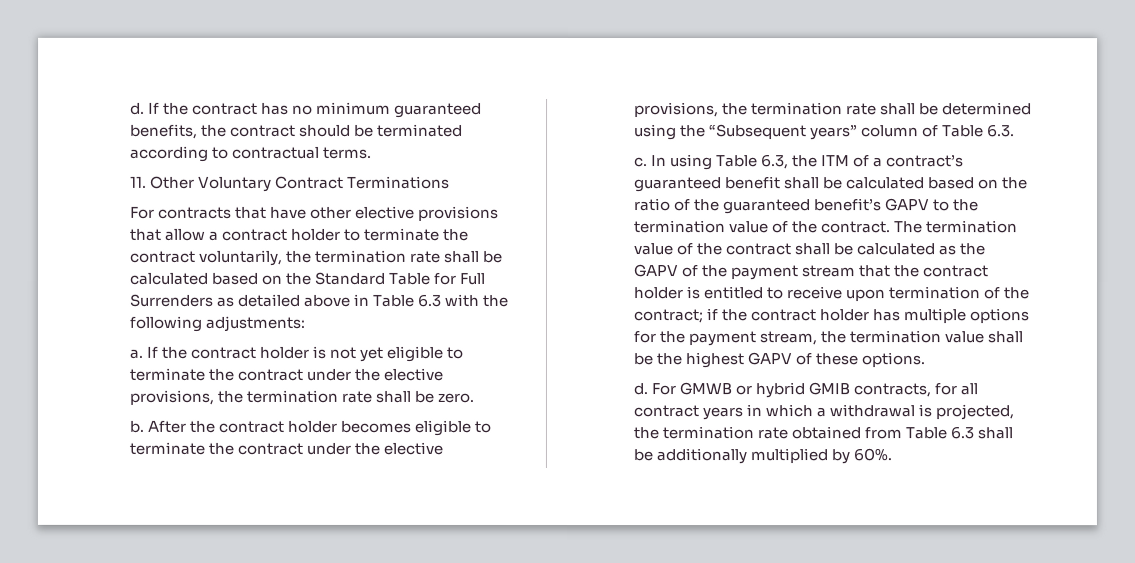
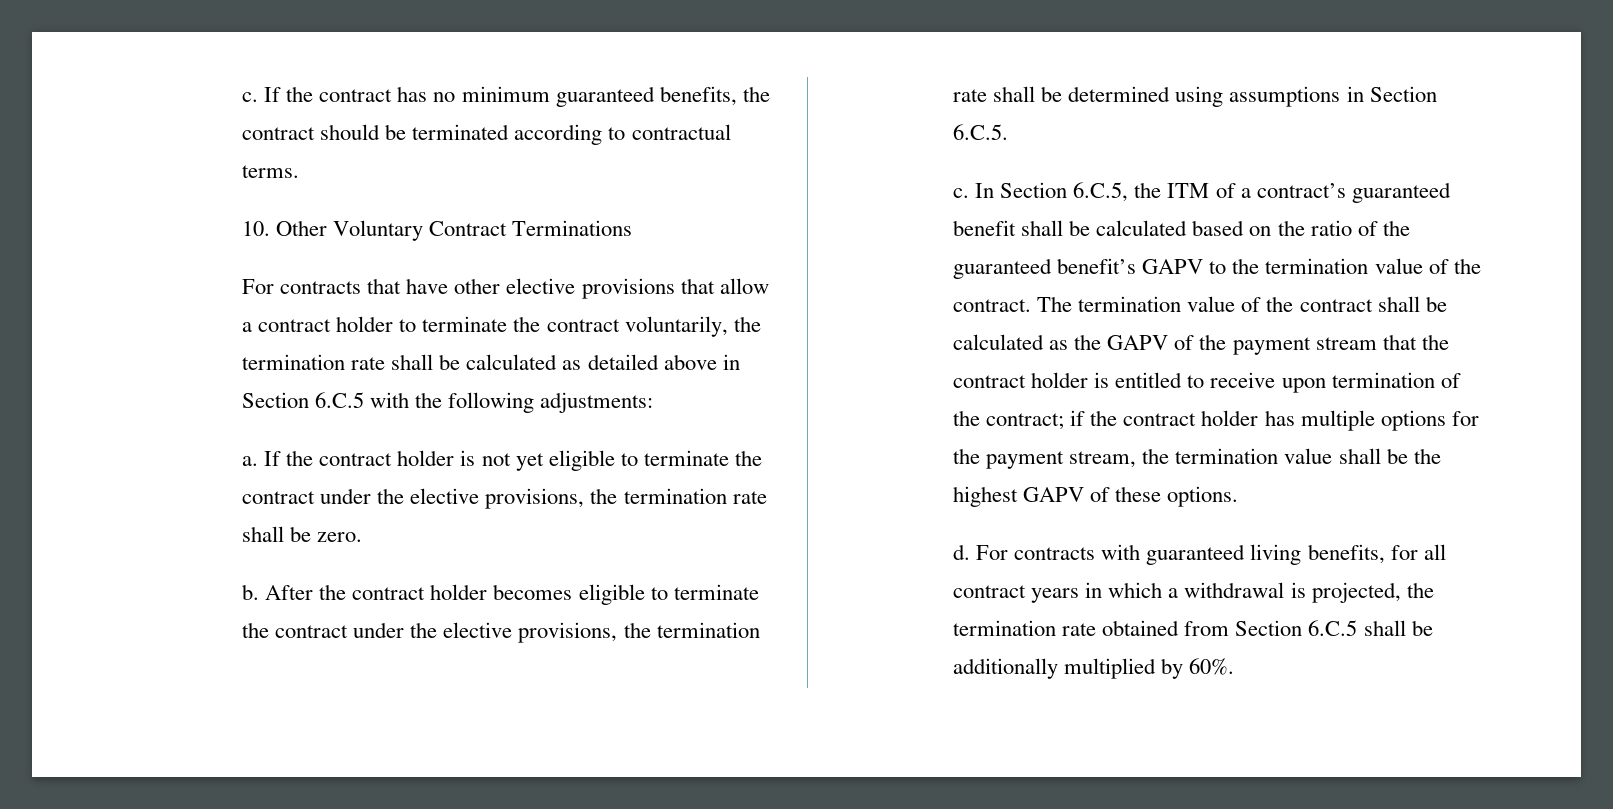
[129,102,145,115] d. -> [242,92,259,102] c.
[129,176,147,188] 11. -> [242,221,271,236] 10.
[210,271,486,285] [128,293,213,307] based on the Standard Table for Full Surrenders -> (558, 362) none
[371,293,441,307] Table 6.3 -> [242,392,365,408] Section 6.C.5
[679,124,1015,141] the “Subsequent years” column of Table 6.3. -> [1229,86,1437,107] [953,124,1009,140] assumptions in Section 6.C.5.
[669,154,789,171] using Table 6.3, -> [1000,182,1129,202] Section 6.C.5,
[678,382,931,399] GMWB or hybrid GMIB contracts, -> [1014,544,1385,565] contracts with guaranteed living benefits,
[904,426,974,440] Table 6.3 -> [1235,620,1358,636] Section 6.C.5

